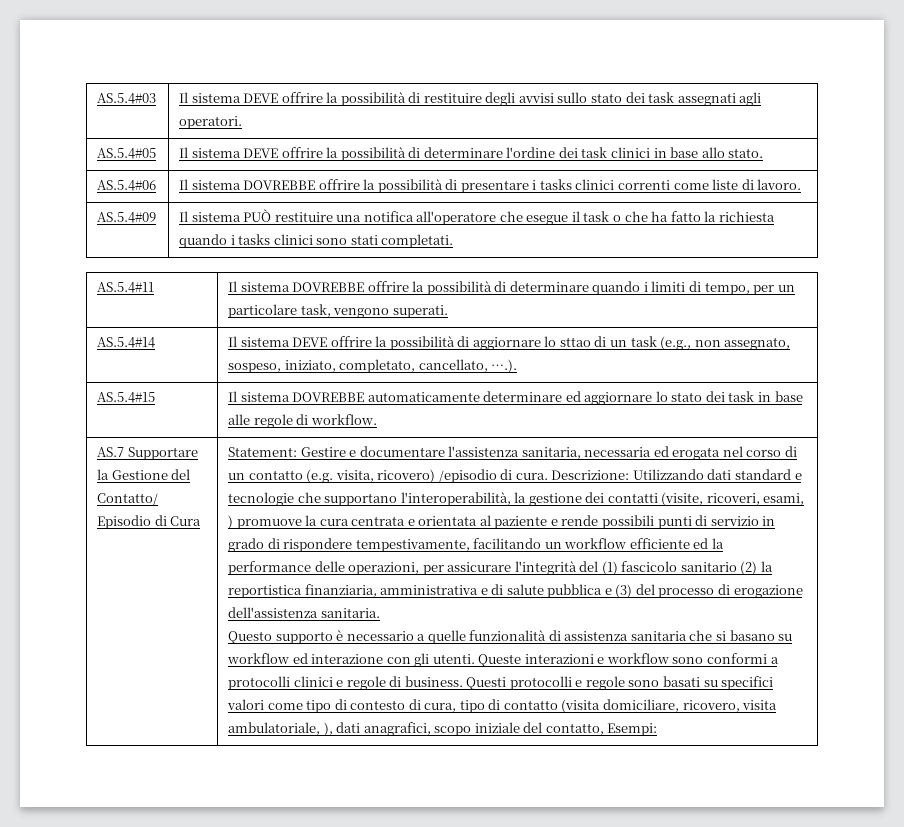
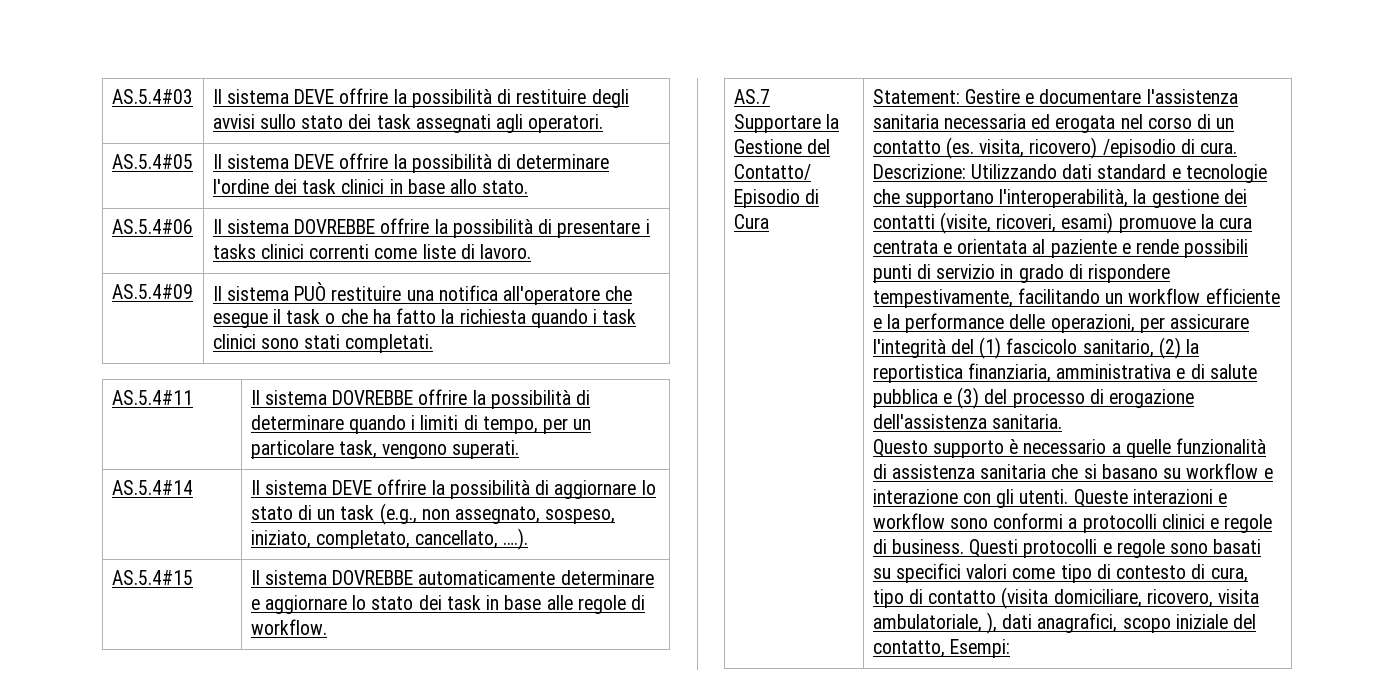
[238,234,271,245] tasks -> [602,309,637,324] task
[559,337,591,347] sttao -> [250,506,293,520] stato
[565,391,581,402] ed -> [250,599,260,610] e
[521,447,581,459] sanitaria, -> [872,114,939,129] sanitaria
[306,469,334,483] (e.g. -> [945,137,974,159] (es.
[763,493,805,505] [228,515,234,529] esami, ) -> [1061,212,1114,234] esami)
[693,538,709,549] ed -> [872,318,882,329] e
[680,562,737,572] sanitario -> [1082,339,1154,358] sanitario,
[292,653,308,664] ed -> [1263,468,1273,479] e

